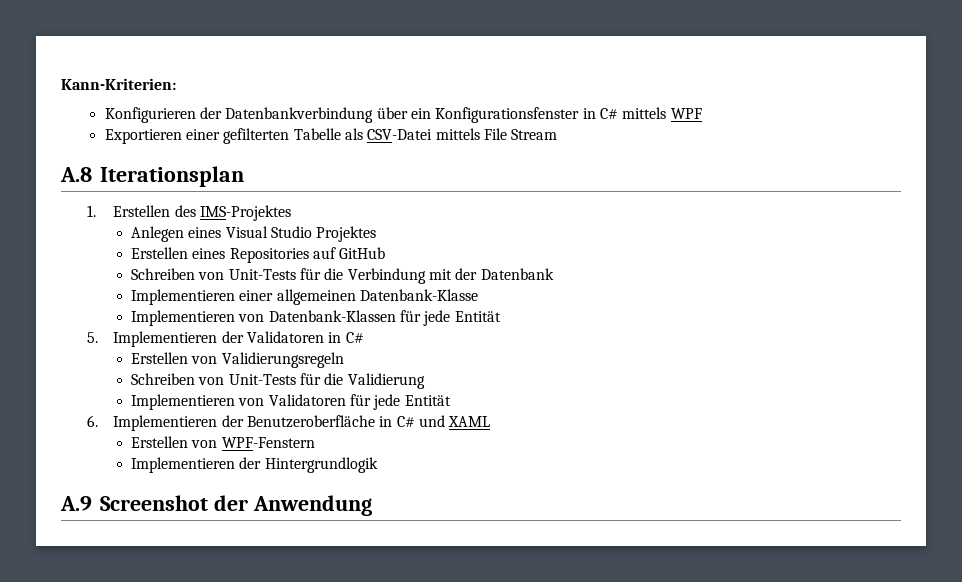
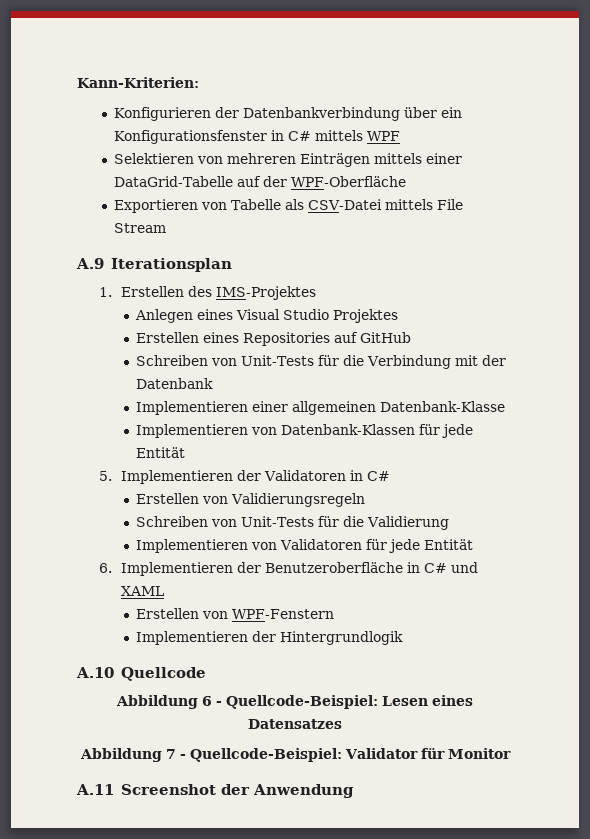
(702, 113) none -> [113,153,462,167] [113,176,406,187] // Selektieren von mehreren Einträgen mittels einer DataGrid-Tabelle auf der WPF-Oberfläche
[186,128,290,144] einer gefilterten -> [200,202,227,210] von
[60,167,92,182] A.8 -> [76,258,104,269] A.9
[60,496,92,511] A.9 -> [76,667,206,681] [116,695,473,709] [248,719,342,729] [79,748,511,762] [76,784,114,795] A.10 Quellcode // Abbildung 6 - Quellcode-Beispiel: Lesen eines Datensatzes // Abbildung 7 - Quellcode-Beispiel: Validator für Monitor // A.11

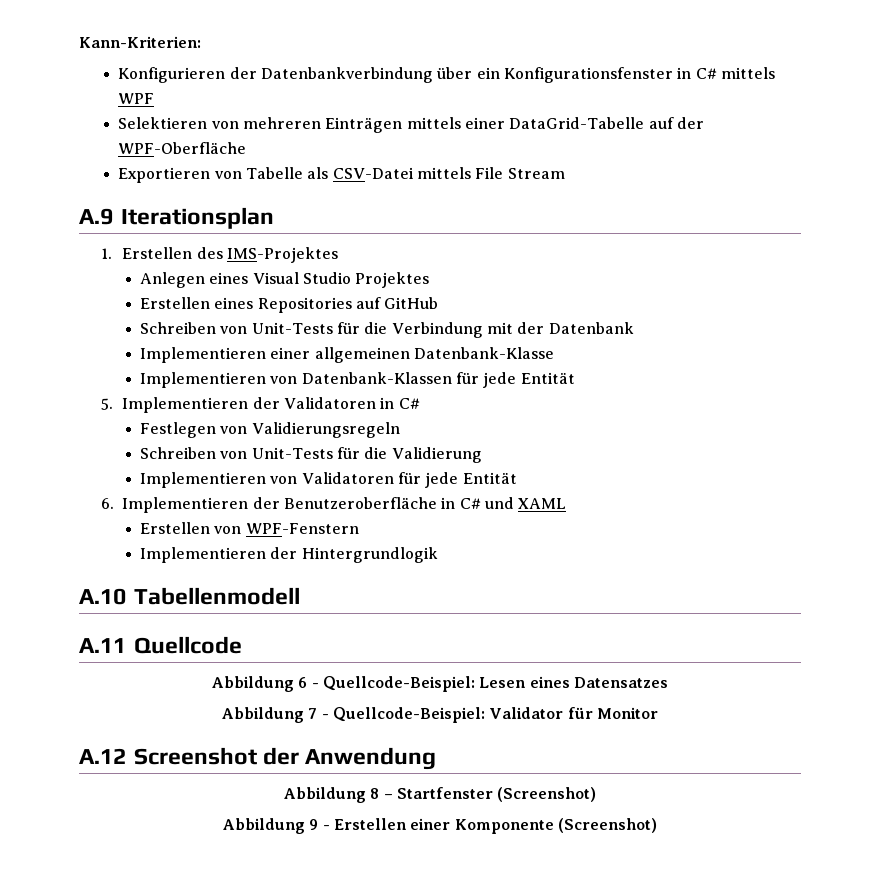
[135,493,199,504] Erstellen -> [139,422,216,438] Festlegen
(114, 672) none -> [134,587,300,605] [79,638,126,653] Tabellenmodell // A.11
[76,784,114,795] A.11 -> [79,748,126,764] A.12
(354, 791) none -> [283,787,597,803] [223,818,657,834] // Abbildung 8 – Startfenster (Screenshot) // Abbildung 9 - Erstellen einer Komponente (Screenshot)

